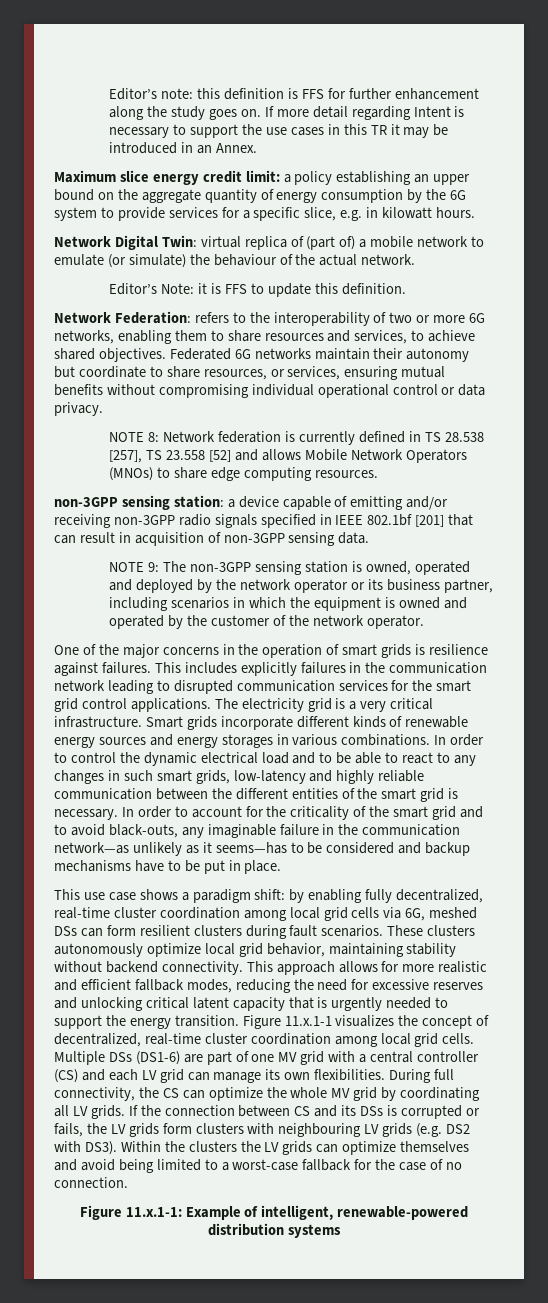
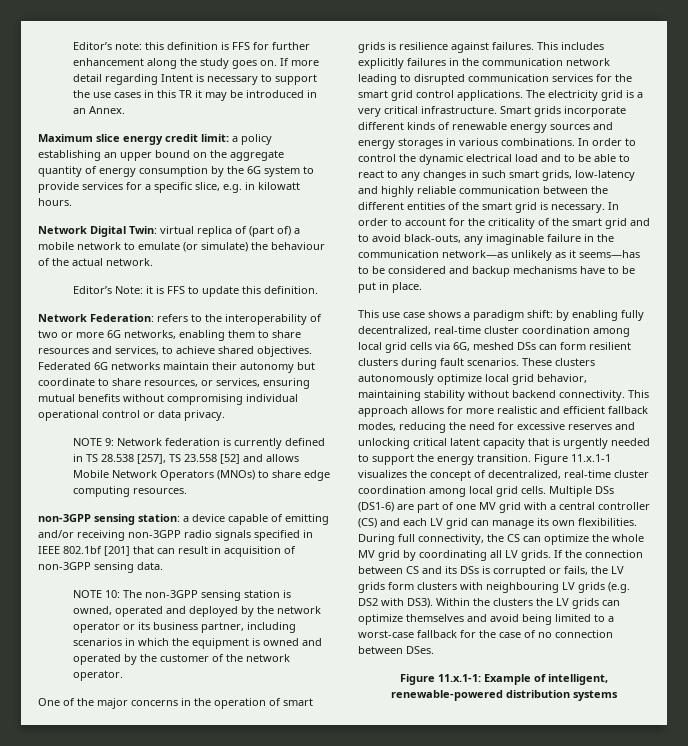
[148,432,160,442] 8: -> [104,438,114,446] 9:
[148,562,160,572] 9: -> [104,590,120,598] 10:
[54,1177,128,1188] connection. -> [555,630,613,638] [358,646,434,654] connection between DSes.

